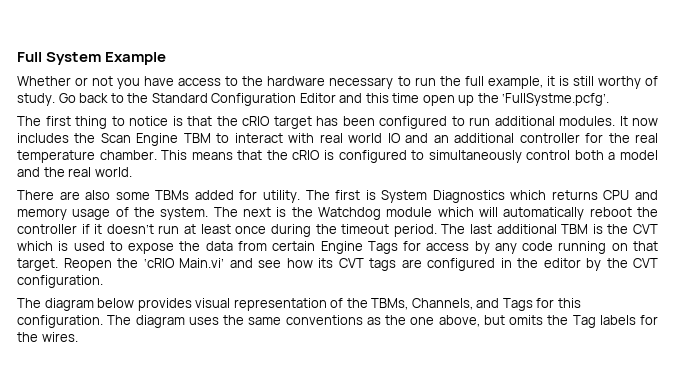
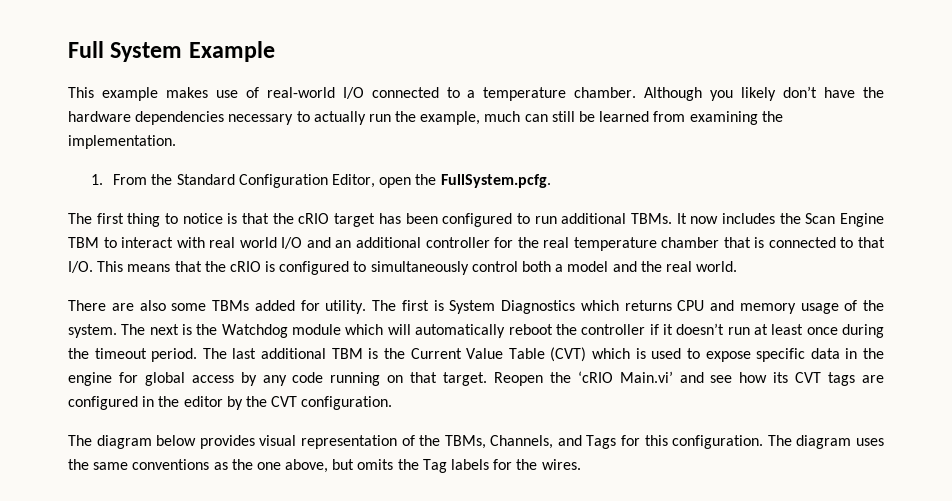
[17,76,239,89] Whether or not you have access to -> [68,86,856,101] This example makes use of real-world I/O connected to a temperature chamber. Although you likely don’t have
(326, 81) none -> [135,111,225,125] dependencies
(411, 81) none -> [313,111,366,125] actually
[464,76,658,89] [17,93,610,106] full example, it is still worthy of study. Go back to the Standard Configuration Editor and this time open up the ‘FullSystme.pcfg’. -> [420,111,783,125] [68,135,176,149] [90,174,551,188] example, much can still be learned from examining the implementation. // 1. From the Standard Configuration Editor, open the FullSystem.pcfg.
[559,116,615,126] modules. -> [630,213,672,224] TBMs.
[387,133,401,143] IO -> [281,237,303,249] I/O
[99,150,157,160] chamber. -> [661,237,885,248] [68,261,93,273] chamber that is connected to that I/O.
[632,224,658,234] CVT -> [410,347,587,362] Current Value Table (CVT)
[179,241,422,254] the data from certain Engine Tags for -> [756,348,884,362] [68,372,185,386] specific data in the engine for global

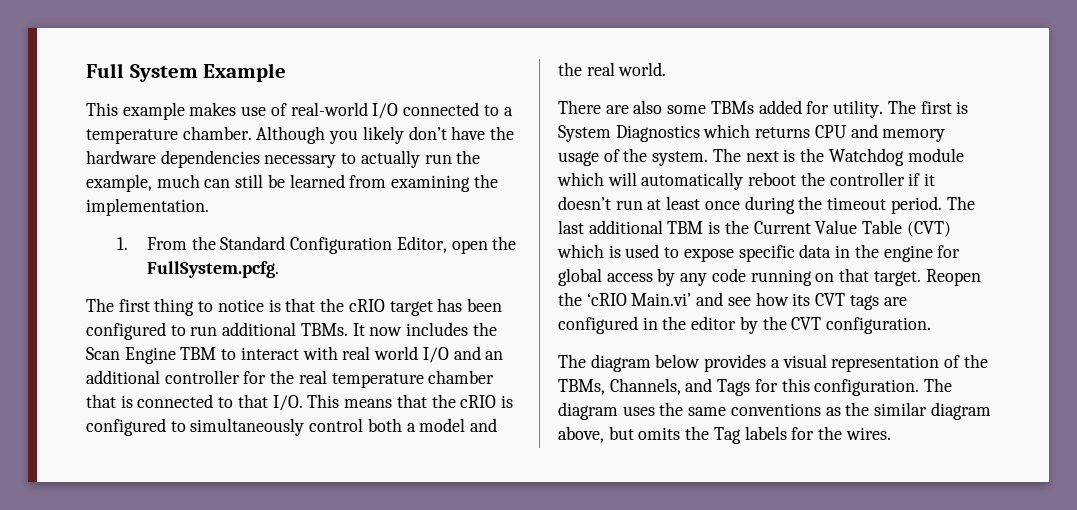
(255, 442) none -> [770,359,780,368] a
[256,462,281,470] one -> [874,402,991,420] similar diagram

